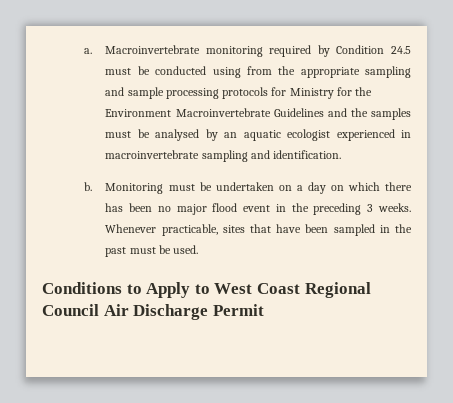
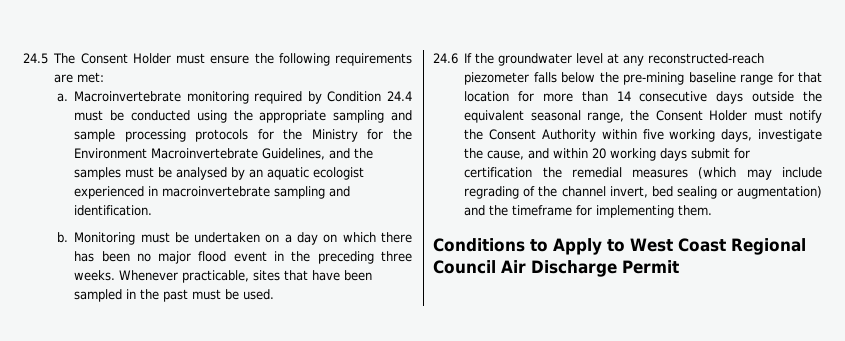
(84, 51) none -> [23,53,412,66] [54,72,105,83] 24.5 The Consent Holder must ensure the following requirements are met: //
[391,46,411,54] 24.5 -> [387,91,413,101] 24.4
[246,66,272,75] from -> (227, 116) none
(287, 91) none -> [283,129,303,140] the
[273,108,324,117] Guidelines -> [262,148,326,160] Guidelines,
[367,204,374,212] 3 -> [381,251,412,262] three
(199, 249) none -> [433,53,765,66] [464,72,822,85] [464,91,822,104] [464,110,822,123] [464,129,822,142] [464,148,751,161] [464,167,822,180] [464,186,822,199] [464,205,713,218] // 24.6 If the groundwater level at any reconstructed-reach piezometer falls below the pre-mining baseline range for that location for more than 14 consecutive days outside the equivalent seasonal range, the Consent Holder must notify the Consent Authority within five working days, investigate the cause, and within 20 working days submit for certification the remedial measures (which may include regrading of the channel invert, bed sealing or augmentation) and the timeframe for implementing them.

